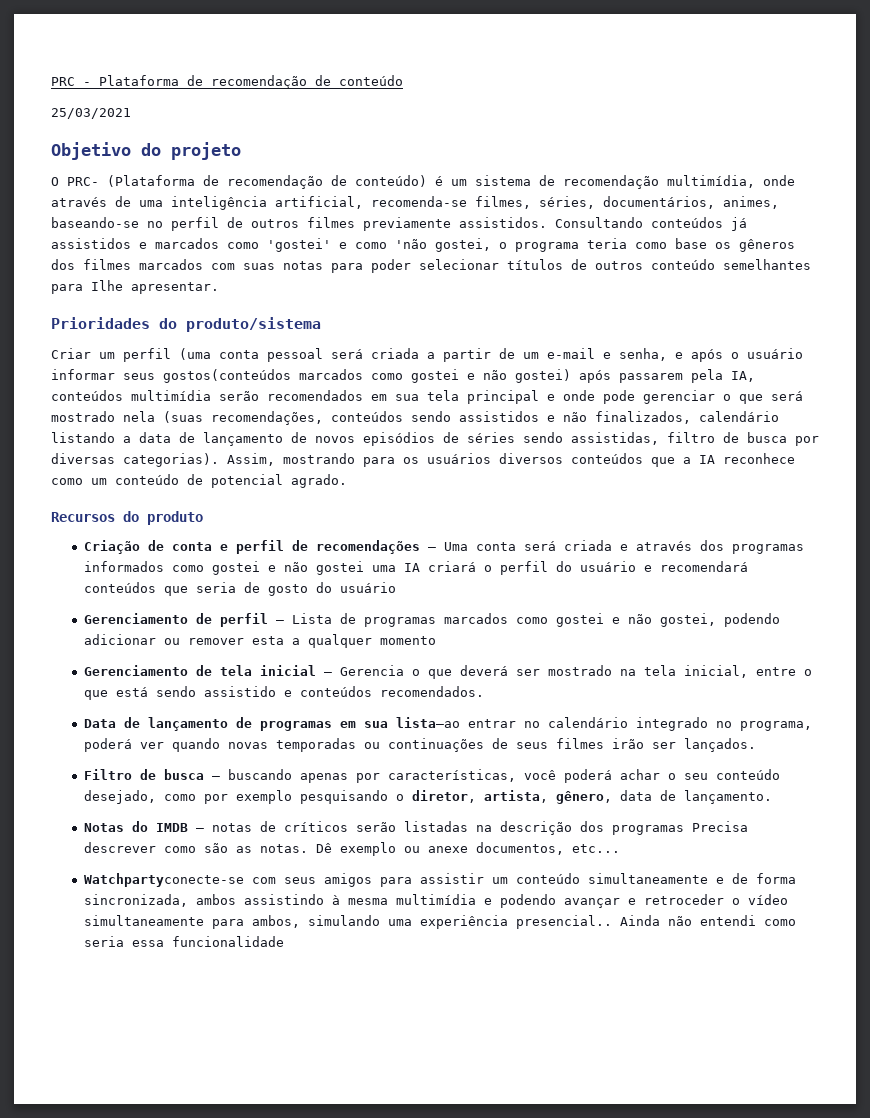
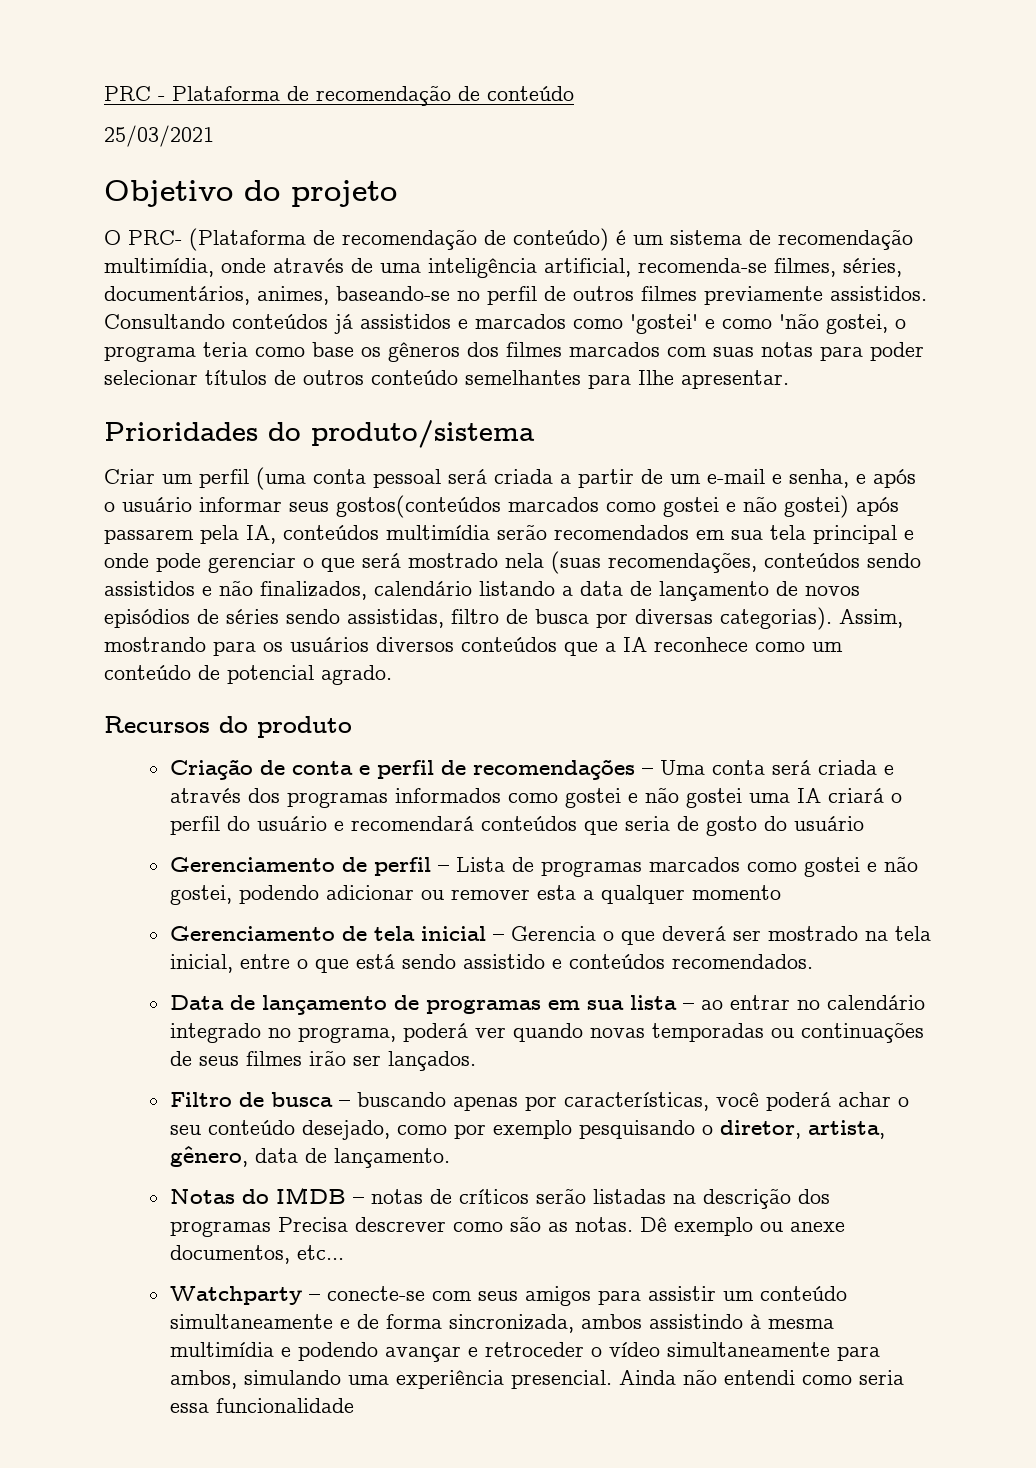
[396,717,461,728] lista–ao -> [629,995,723,1010] lista – ao
[84,873,245,887] Watchpartyconecte-se -> [169,1286,425,1305] Watchparty – conecte-se
[516,915,613,929] presencial.. -> [510,1370,612,1389] presencial.

